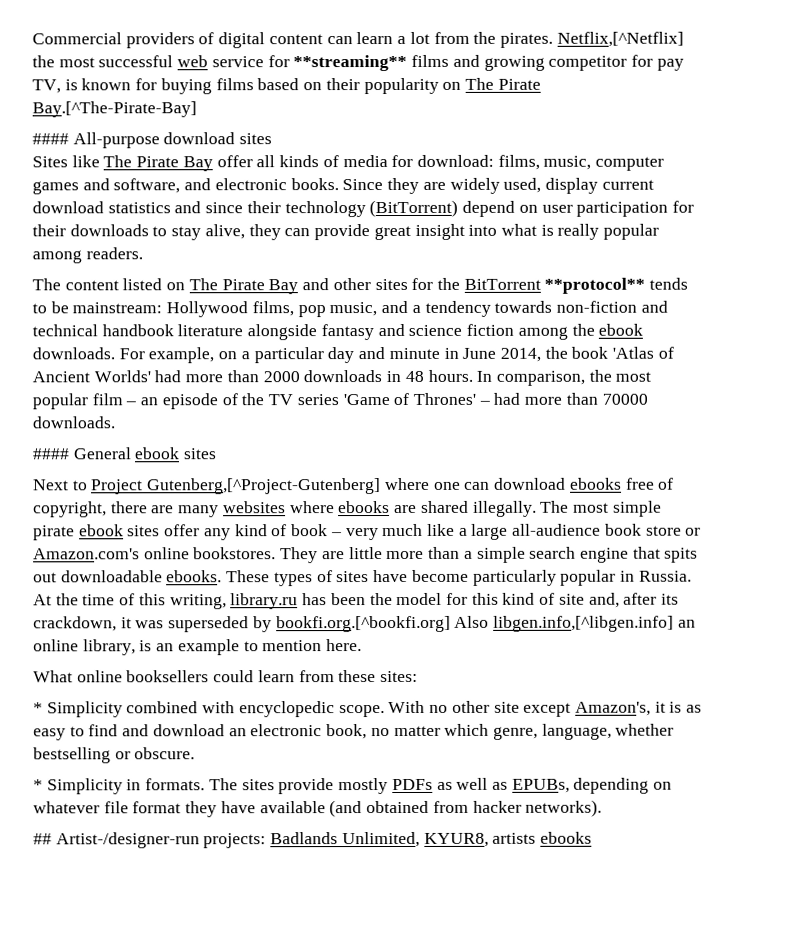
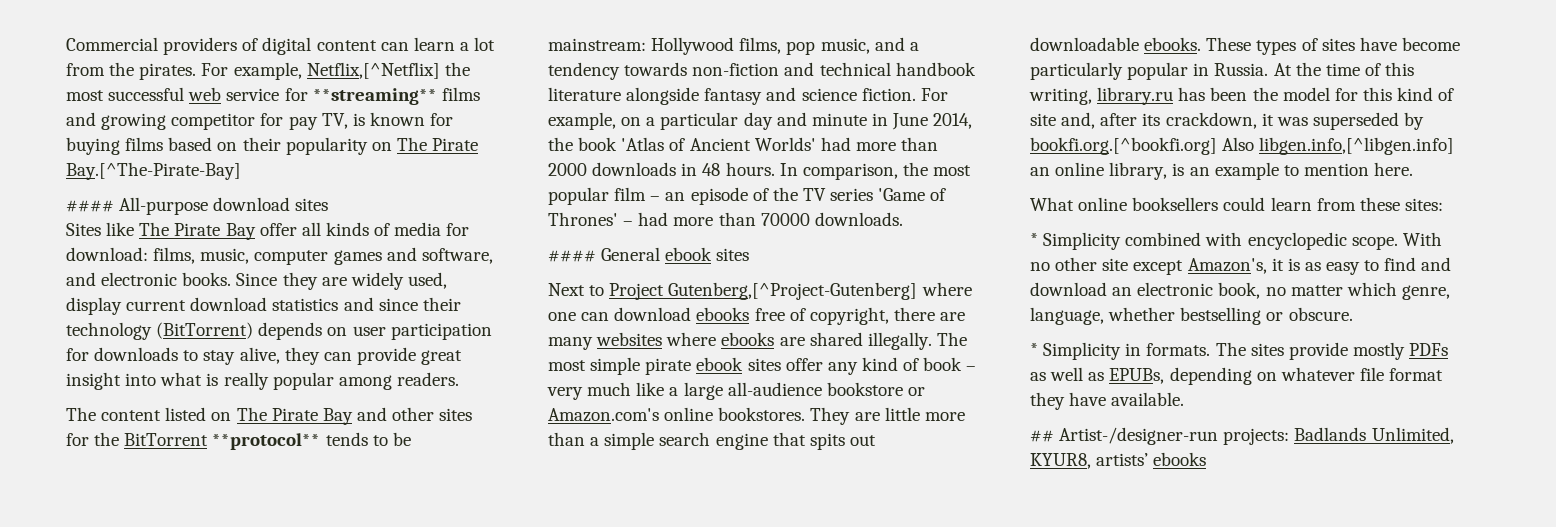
(553, 40) none -> [201,62,302,80] For example,
[462,200,516,217] depend -> [258,322,323,340] depends
[32,224,66,237] their -> (89, 354) none
[466,323,644,340] [32,347,115,360] fiction among the ebook downloads. -> [861,88,916,101] fiction.
[604,523,682,536] book store -> [826,382,903,396] bookstore
[259,799,603,818] available (and obtained from hacker networks). -> [1111,392,1185,406] available.
[492,832,537,844] artists -> [1096,453,1149,466] artists’

